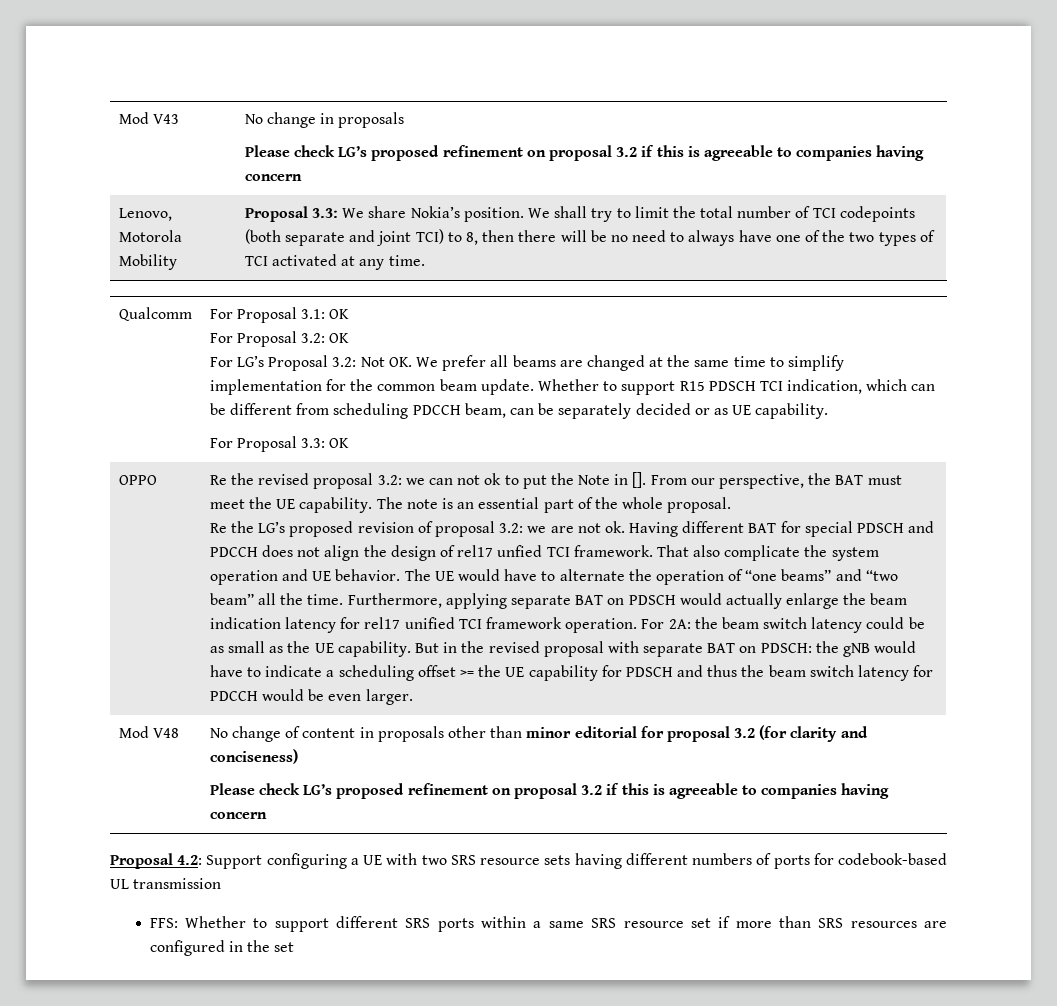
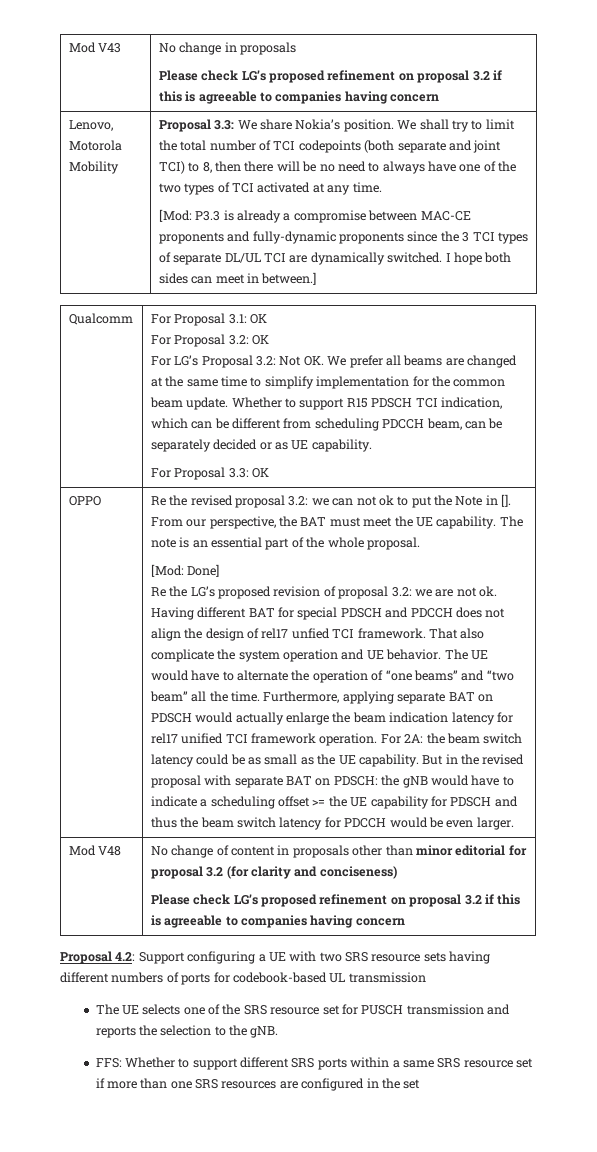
(425, 260) none -> [158,209,471,223] [158,231,528,244] [158,252,512,265] [158,272,317,285] // [Mod: P3.3 is already a compromise between MAC-CE proponents and fully-dynamic proponents since the 3 TCI types of separate DL/UL TCI are dynamically switched. I hope both sides can meet in between.]
(732, 505) none -> [150,564,220,577] // [Mod: Done]
(222, 883) none -> [95,1004,511,1015] [95,1025,279,1038] // The UE selects one of the SRS resource set for PUSCH transmission and reports the selection to the gNB.
(811, 922) none -> [170,1081,192,1089] one

